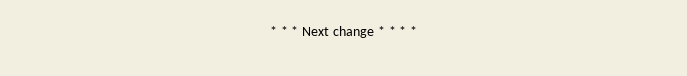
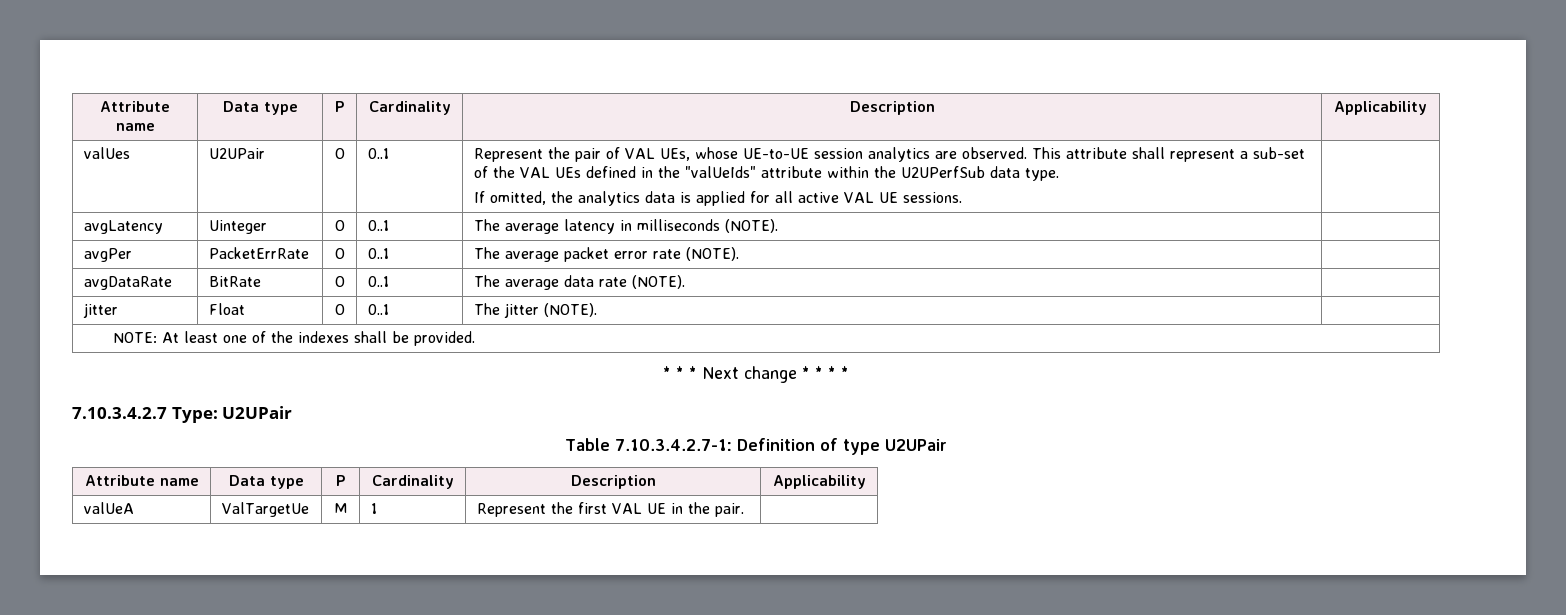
(269, 31) none -> [100,101,170,112] [115,123,155,131] [222,101,298,115] [335,101,344,112] [368,101,451,115] [849,101,935,115] [1334,101,1427,115] [83,147,130,159] [208,148,265,159] [334,148,345,159] [367,148,389,159] [473,147,1305,162] [473,166,1059,181] [473,191,962,206] [83,220,163,234] [208,220,267,234] [334,220,345,231] [367,220,389,231] [473,219,778,234] [83,248,132,262] [208,247,309,259] [334,248,345,259] [367,248,389,259] [473,247,739,262] [83,276,172,290] [208,276,261,287] [334,276,345,287] [367,276,389,287] [473,275,685,290] [82,303,118,318] [208,303,245,315] [334,304,345,315] [367,304,389,315] [473,303,597,318] [112,331,475,346] Attribute name | Data type | P | Cardinality | Description | Applicability // valUes | U2UPair | O | 0..1 | Represent the pair of VAL UEs, whose UE-to-UE session analytics are observed. This attribute shall represent a sub-set of the VAL UEs defined in the "valUeIds" attribute within the U2UPerfSub data type. // If omitted, the analytics data is applied for all active VAL UE sessions. | // avgLatency | Uinteger | O | 0..1 | The average latency in milliseconds (NOTE). | // avgPer | PacketErrRate | O | 0..1 | The average packet error rate (NOTE). | // avgDataRate | BitRate | O | 0..1 | The average data rate (NOTE). | // jitter | Float | O | 0..1 | The jitter (NOTE). | // NOTE: At least one of the indexes shall be provided. //
(418, 31) none -> [72,406,293,423] [565,438,947,455] [84,475,199,486] [228,475,304,489] [336,475,345,486] [371,475,454,489] [570,475,656,489] [772,475,866,489] [83,502,134,514] [221,502,309,517] [334,503,347,514] [370,503,377,514] [476,502,744,517] // 7.10.3.4.2.7 Type: U2UPair // Table 7.10.3.4.2.7-1: Definition of type U2UPair // Attribute name | Data type | P | Cardinality | Description | Applicability // valUeA | ValTargetUe | M | 1 | Represent the first VAL UE in the pair. |

